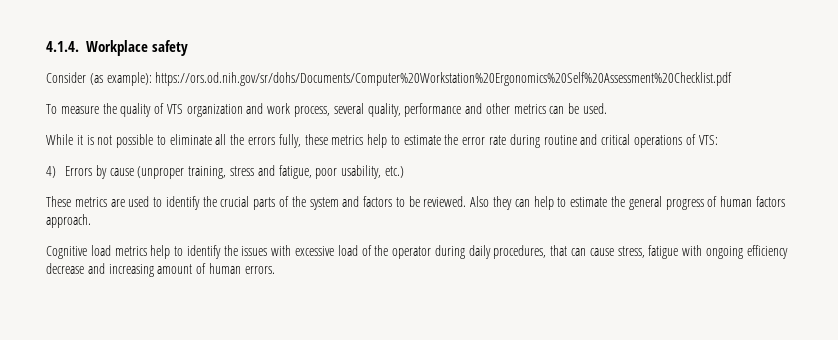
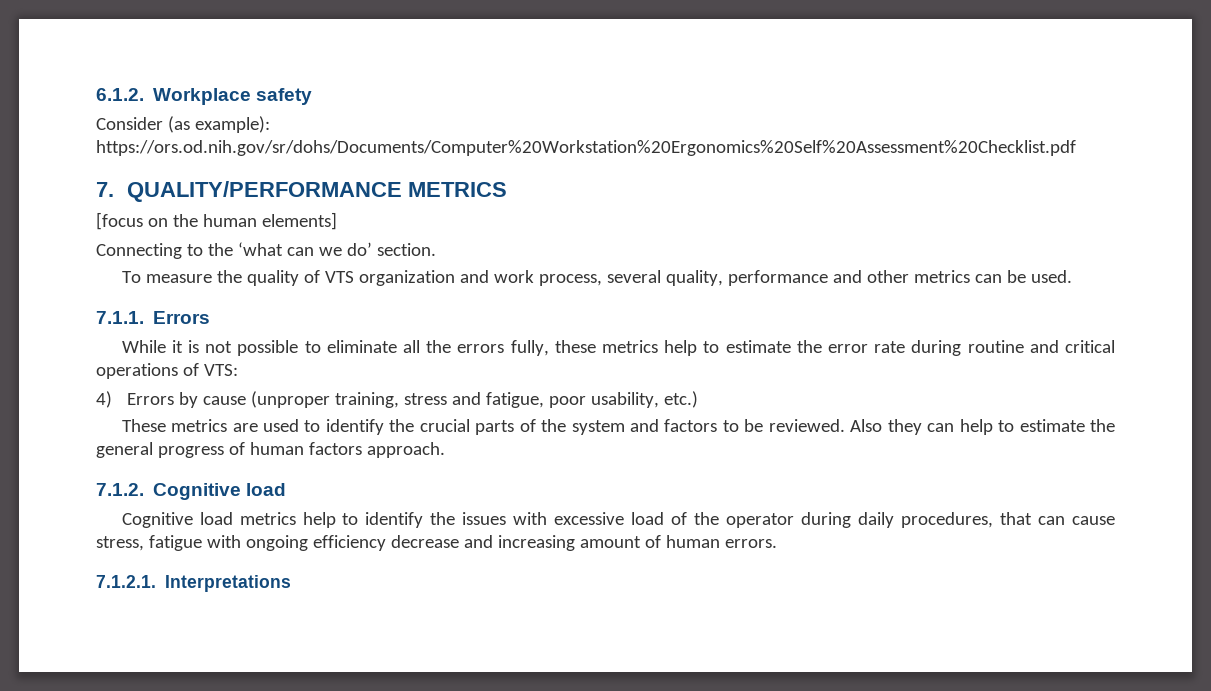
[46,41,79,52] 4.1.4. -> [96,88,144,101] 6.1.2.
(733, 79) none -> [96,181,508,202] [96,212,337,230] [96,242,436,259] // 7. QUALITY/PERFORMANCE METRICS // [focus on the human elements] // Connecting to the ‘what can we do’ section.
(608, 108) none -> [96,311,211,324] // 7.1.1. Errors
(91, 221) none -> [96,483,287,500] // 7.1.2. Cognitive load
(275, 270) none -> [96,575,292,592] // 7.1.2.1. Interpretations

